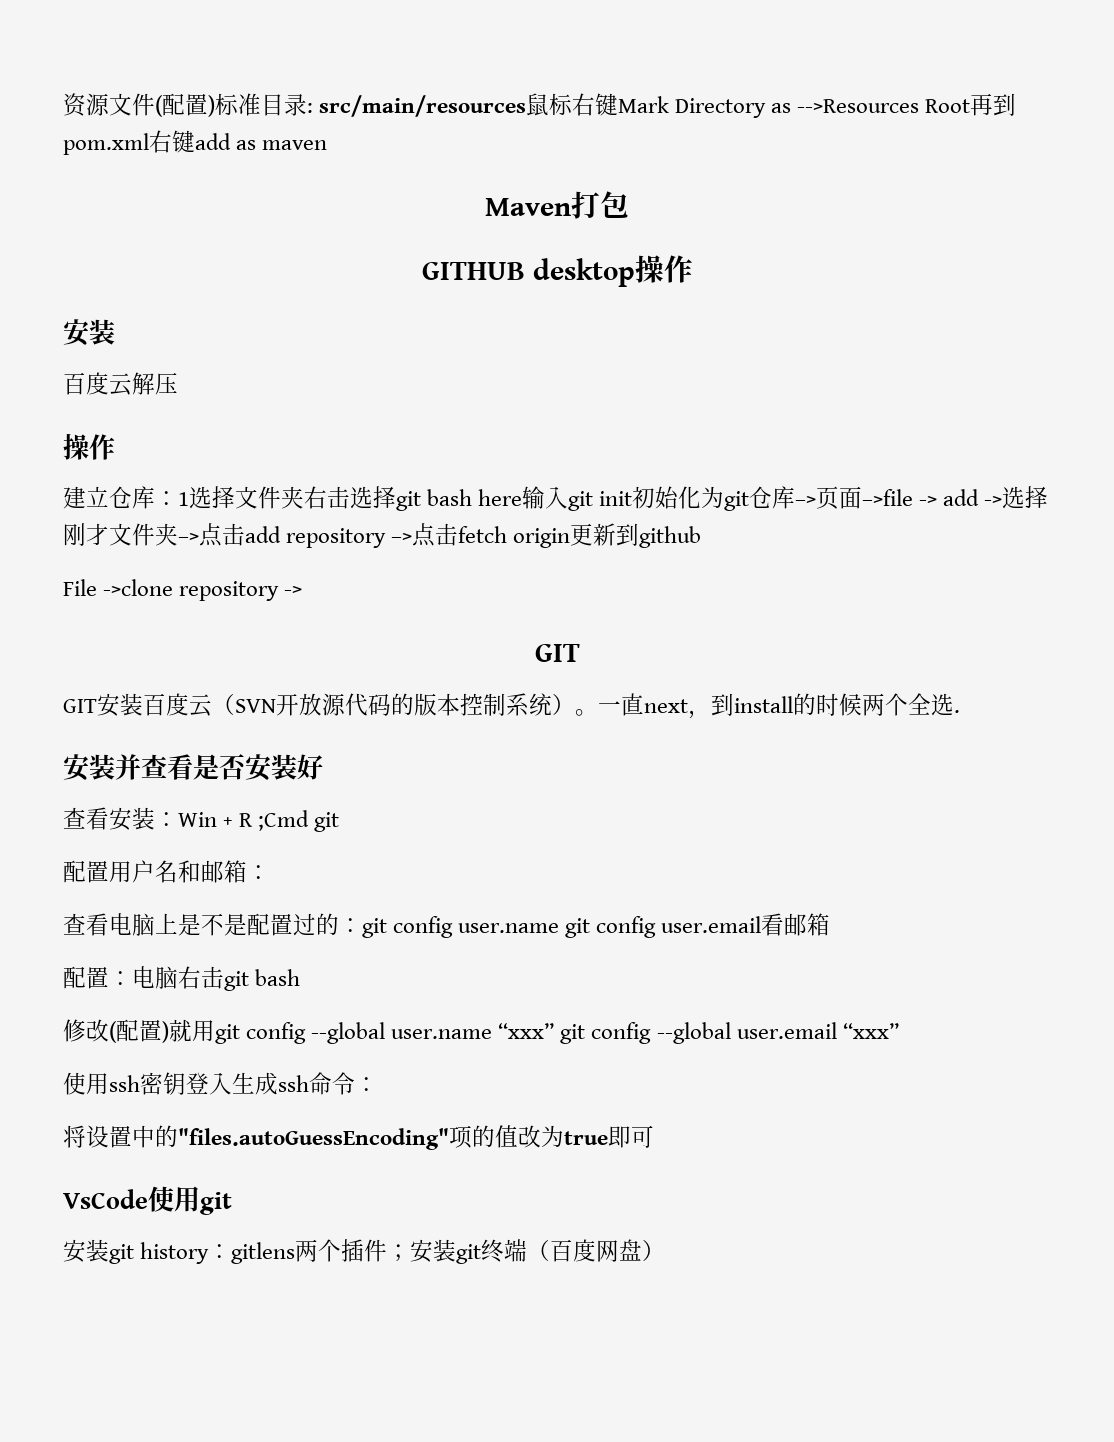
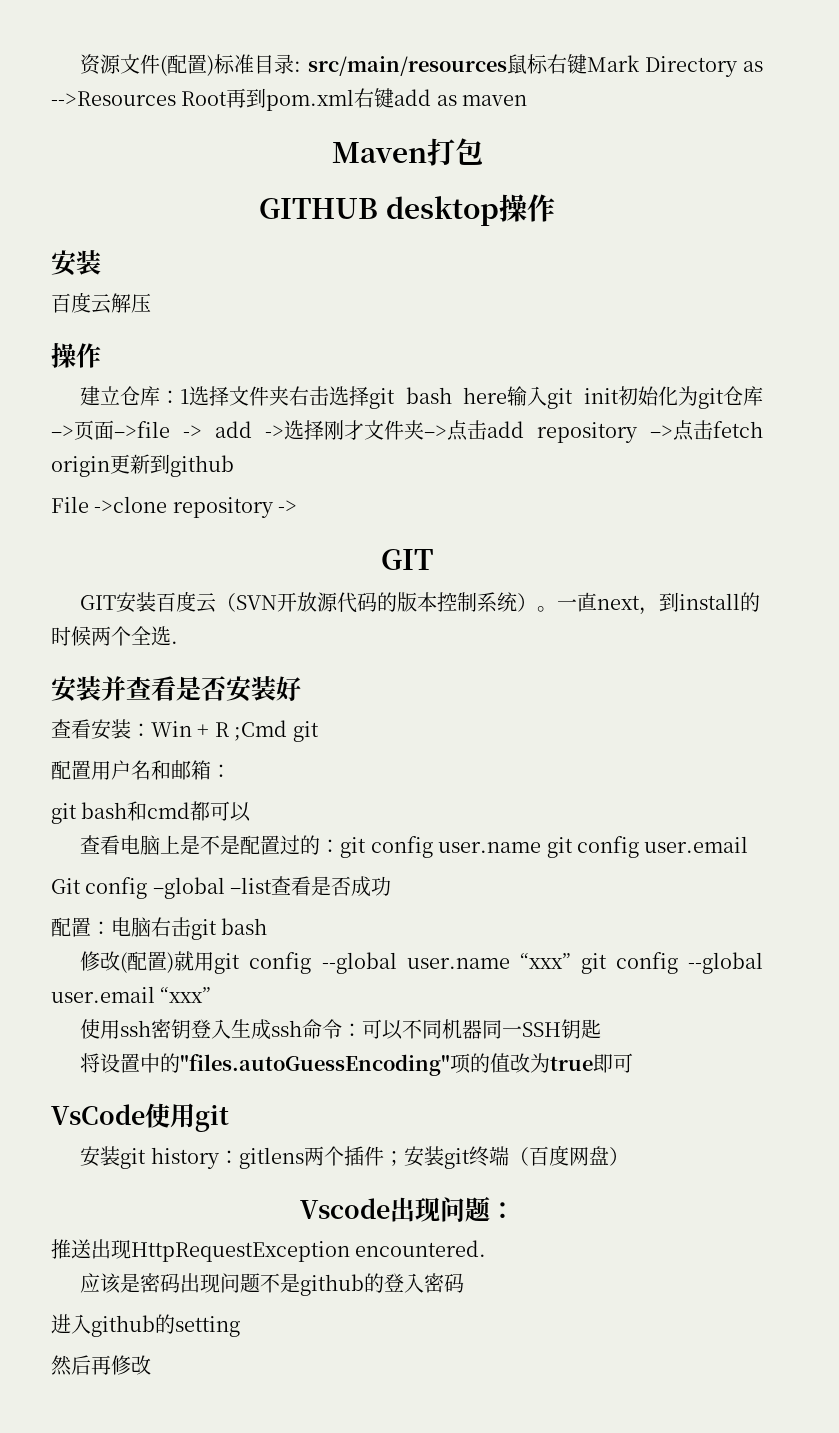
(270, 872) none -> [51,801,252,824] // git bash和cmd都可以
[761,913,831,936] 看邮箱 -> [51,876,392,899] // Git config –global –list查看是否成功
(378, 1084) none -> [362,1019,602,1040] 可以不同机器同一SSH钥匙
(666, 1250) none -> [299,1196,515,1222] [51,1239,487,1262] [80,1273,465,1296] [51,1314,240,1337] [51,1355,151,1376] // Vscode出现问题： // 推送出现HttpRequestException encountered. // 应该是密码出现问题不是github的登入密码 // 进入github的setting // 然后再修改

